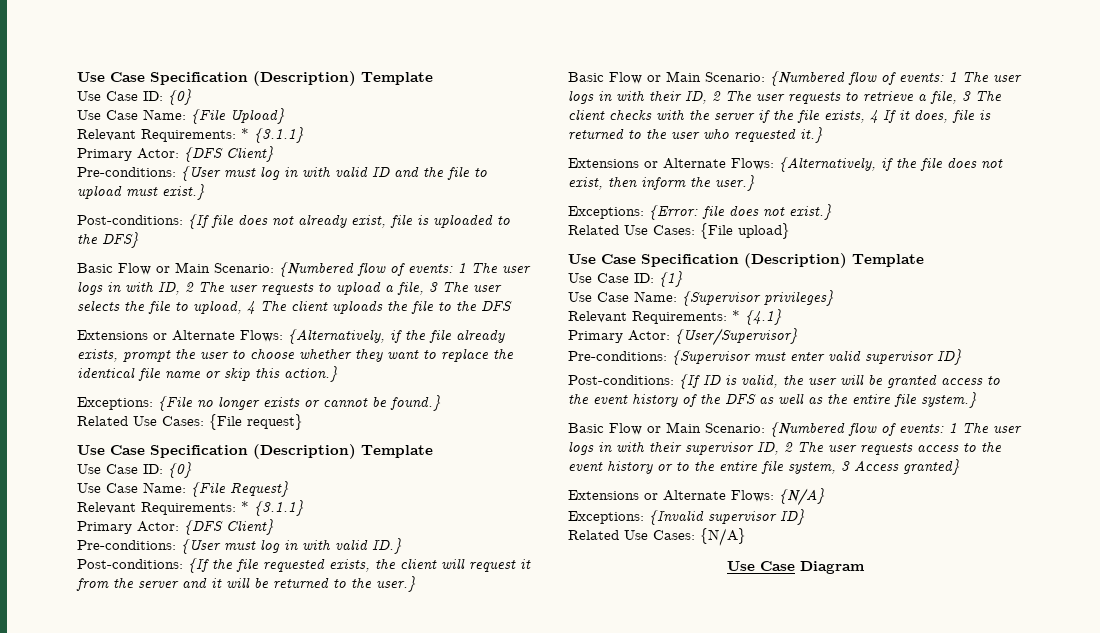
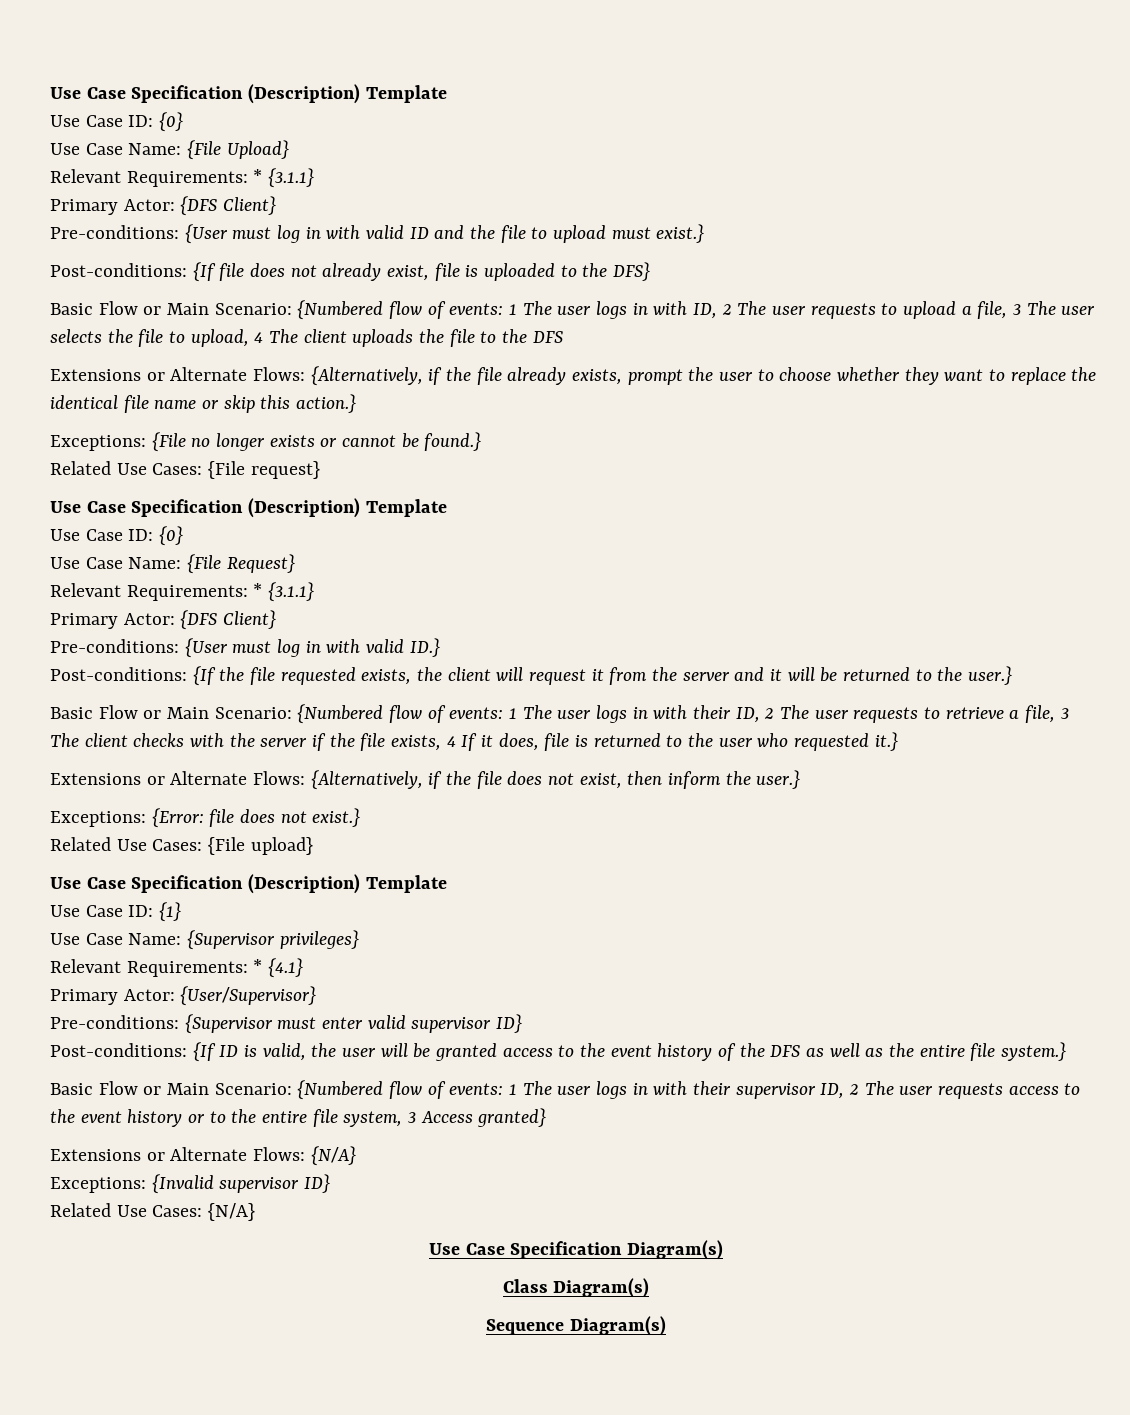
[800,561,865,574] Diagram -> [510,1240,724,1260] [502,1278,650,1298] [486,1316,666,1336] Specification Diagram(s) // Class Diagram(s) // Sequence Diagram(s)

